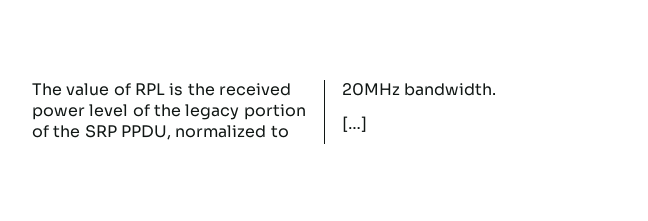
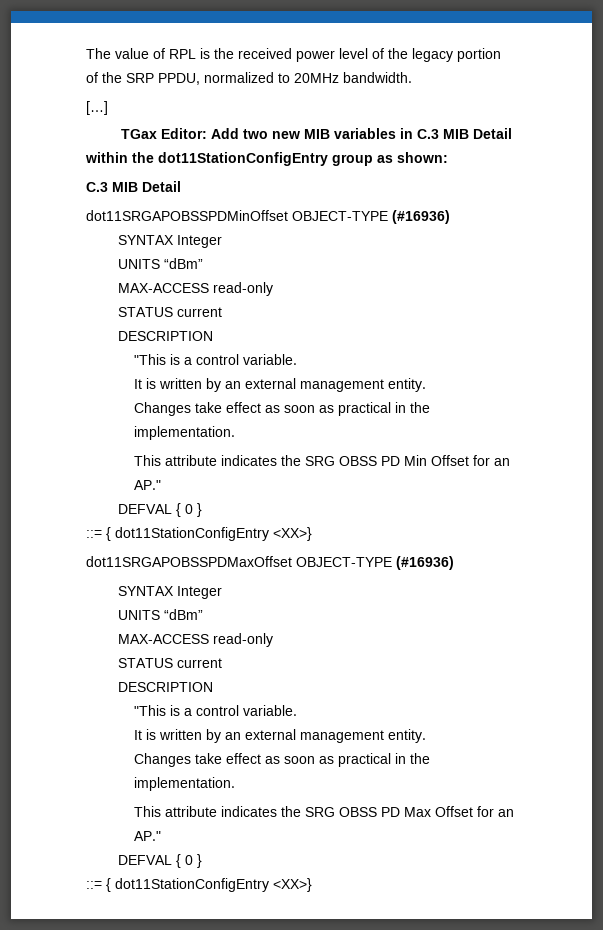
(367, 124) none -> [121,128,513,139] [85,152,448,166] [86,181,181,192] [86,210,450,224] [117,235,222,248] [117,258,203,269] [117,282,273,296] [117,307,222,317] [117,331,213,341] [133,354,297,365] [133,378,426,392] [133,402,430,416] [133,426,235,440] [133,455,510,466] [133,480,161,490] [117,503,202,517] [86,527,312,541] [86,556,454,570] [117,586,222,599] [117,609,203,620] [117,633,273,647] [117,658,222,668] [117,682,213,692] [133,705,297,716] [133,729,426,743] [133,753,430,767] [133,777,235,791] [133,806,514,817] [133,831,161,841] [117,854,202,868] [86,878,312,892] // TGax Editor: Add two new MIB variables in C.3 MIB Detail within the dot11StationConfigEntry group as shown: // C.3 MIB Detail // dot11SRGAPOBSSPDMinOffset OBJECT-TYPE (#16936) // SYNTAX Integer // UNITS “dBm” // MAX-ACCESS read-only // STATUS current // DESCRIPTION // "This is a control variable. // It is written by an external management entity. // Changes take effect as soon as practical in the implementation. // This attribute indicates the SRG OBSS PD Min Offset for an AP." // DEFVAL { 0 } // ::= { dot11StationConfigEntry <XX>} // dot11SRGAPOBSSPDMaxOffset OBJECT-TYPE (#16936) // SYNTAX Integer // UNITS “dBm” // MAX-ACCESS read-only // STATUS current // DESCRIPTION // "This is a control variable. // It is written by an external management entity. // Changes take effect as soon as practical in the implementation. // This attribute indicates the SRG OBSS PD Max Offset for an AP." // DEFVAL { 0 } // ::= { dot11StationConfigEntry <XX>}

